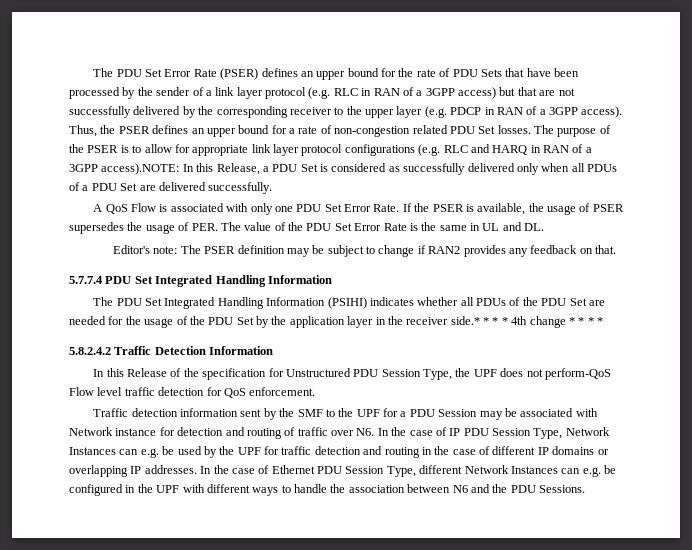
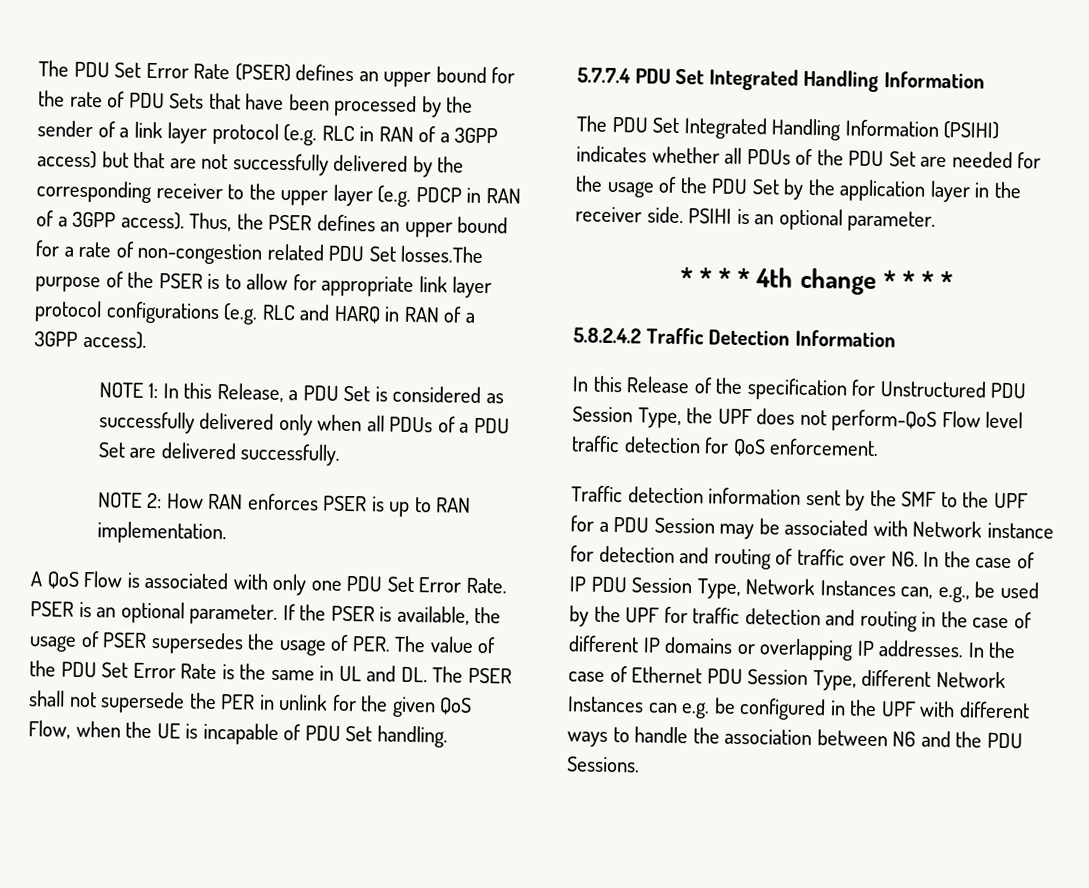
[497,125,554,134] losses. The -> [400,245,484,264] losses.The
[101,163,180,175] access).NOTE: -> [82,330,147,349] [98,382,159,399] access). // NOTE 1:
(273, 188) none -> [96,492,472,517] [96,521,227,545] // NOTE 2: How RAN enforces PSER is up to RAN implementation.
(400, 208) none -> [30,601,279,625] PSER is an optional parameter.
[113,245,617,257] // Editor's note: The PSER definition may be subject to change if RAN2 provides any feedback on that. -> [432,666,512,684] [28,690,473,718] [28,720,448,748] The PSER shall not supersede the PER in unlink for the given QoS Flow, when the UE is incapable of PDU Set handling.
[450,316,480,325] side.* -> [646,206,937,232] [680,267,694,287] side. PSIHI is an optional parameter. // *
[119,448,159,458] can e.g. -> [900,585,970,603] can, e.g.,

